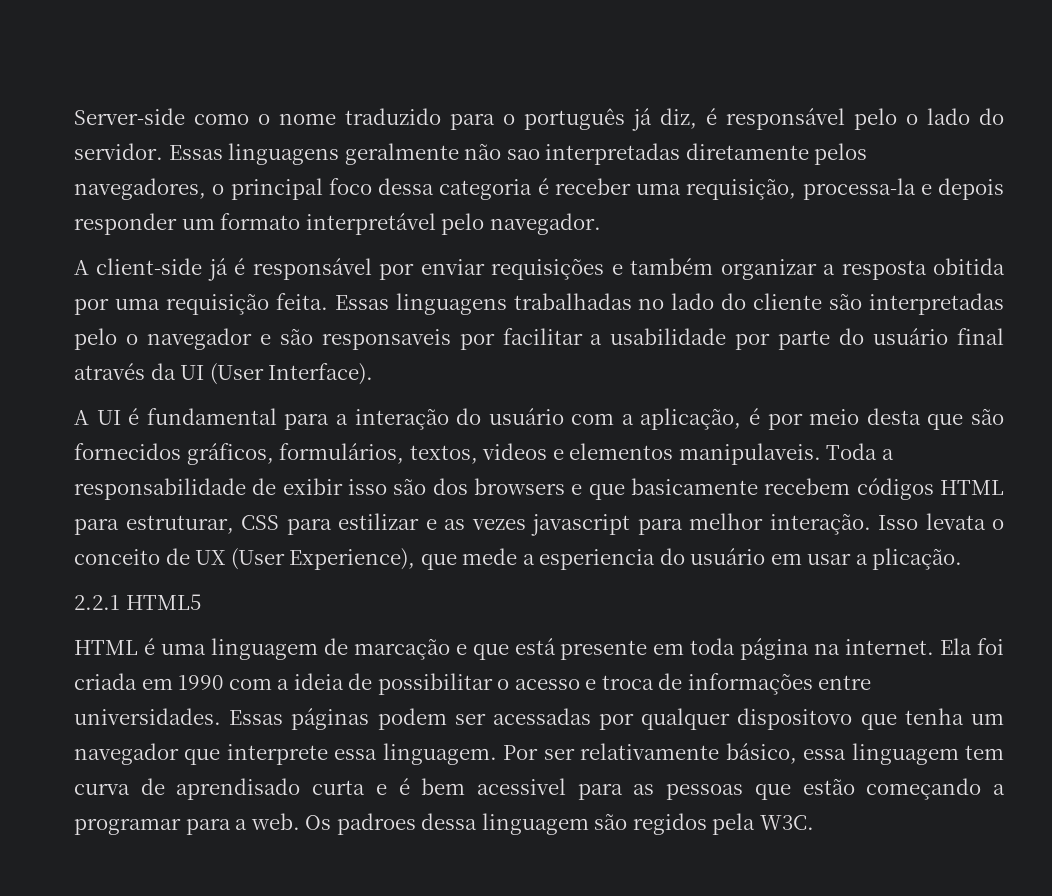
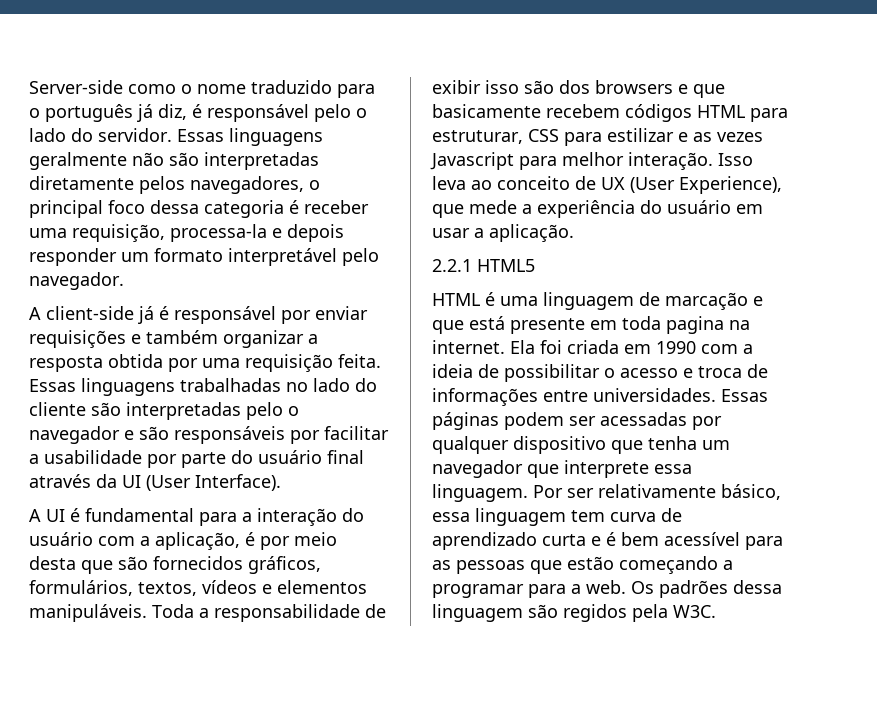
[506,149,540,160] sao -> [169,152,199,166] são
[932,258,1005,275] obitida -> [108,354,163,368] obtida
[321,329,451,350] responsaveis -> [174,426,285,444] responsáveis
[482,443,548,460] videos -> [202,580,257,594] vídeos
[678,443,821,465] manipulaveis. -> [29,604,147,622] manipuláveis.
[531,514,630,536] javascript -> [430,152,514,170] Javascript
[925,513,1004,530] levata o -> [432,176,492,190] leva ao
[539,549,656,570] esperiencia -> [537,200,635,218] experiência
[872,548,963,570] plicação. -> [489,224,574,242] aplicação.
[740,638,810,660] página -> [666,316,724,334] pagina
[737,708,853,730] dispositovo -> [513,436,606,454] dispositivo
[176,778,301,800] aprendisado -> [432,532,537,550] aprendizado
[477,778,566,795] acessivel -> [664,532,740,546] acessível
[336,813,416,835] padroes -> [659,580,728,598] padrões

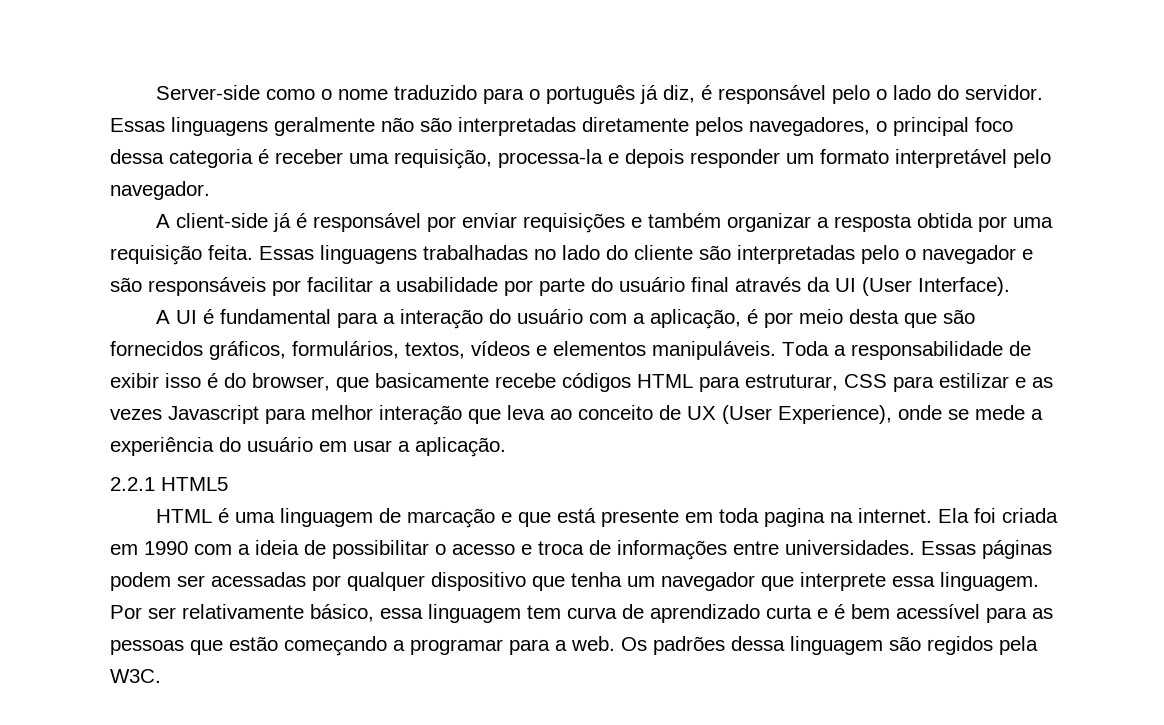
[524,80,688,94] são dos browsers e -> [207,373,330,391] é do browser,
[546,104,620,118] recebem -> [495,373,556,388] recebe
[628,152,753,170] interação. Isso -> [379,405,501,425] interação que
[432,204,464,218] que -> [898,405,969,420] onde se

